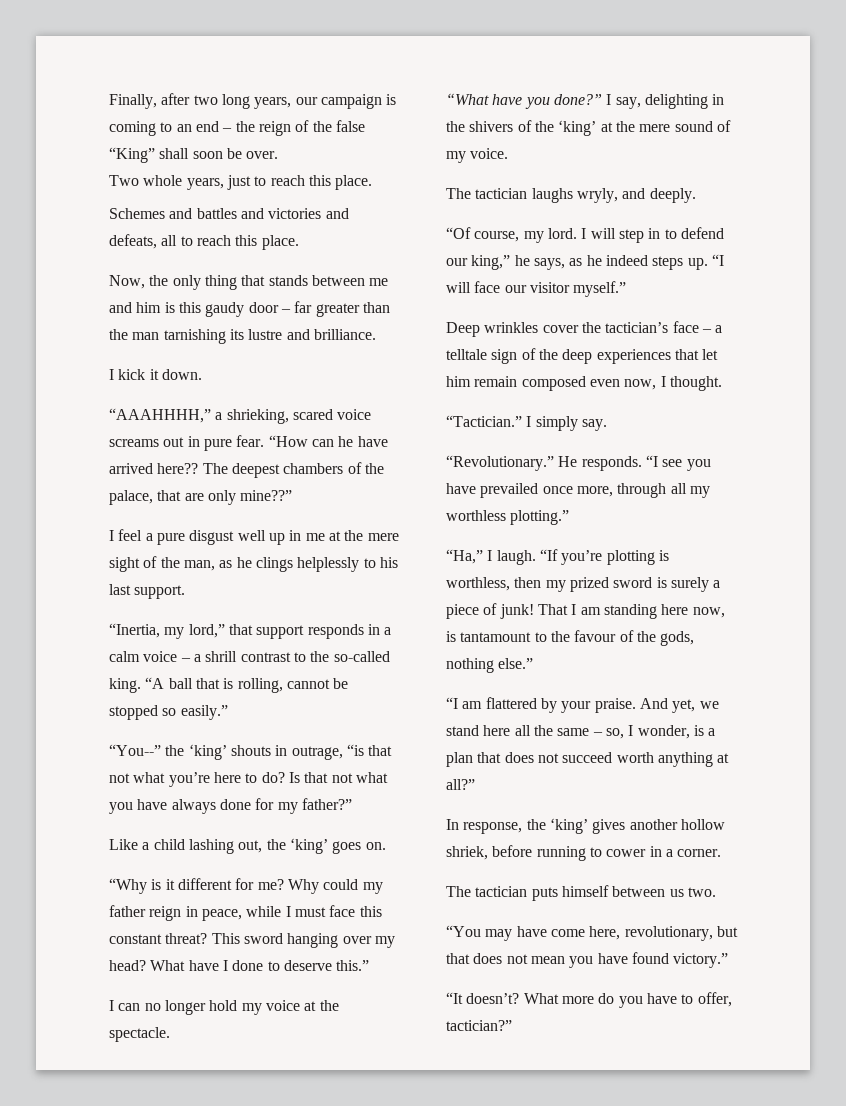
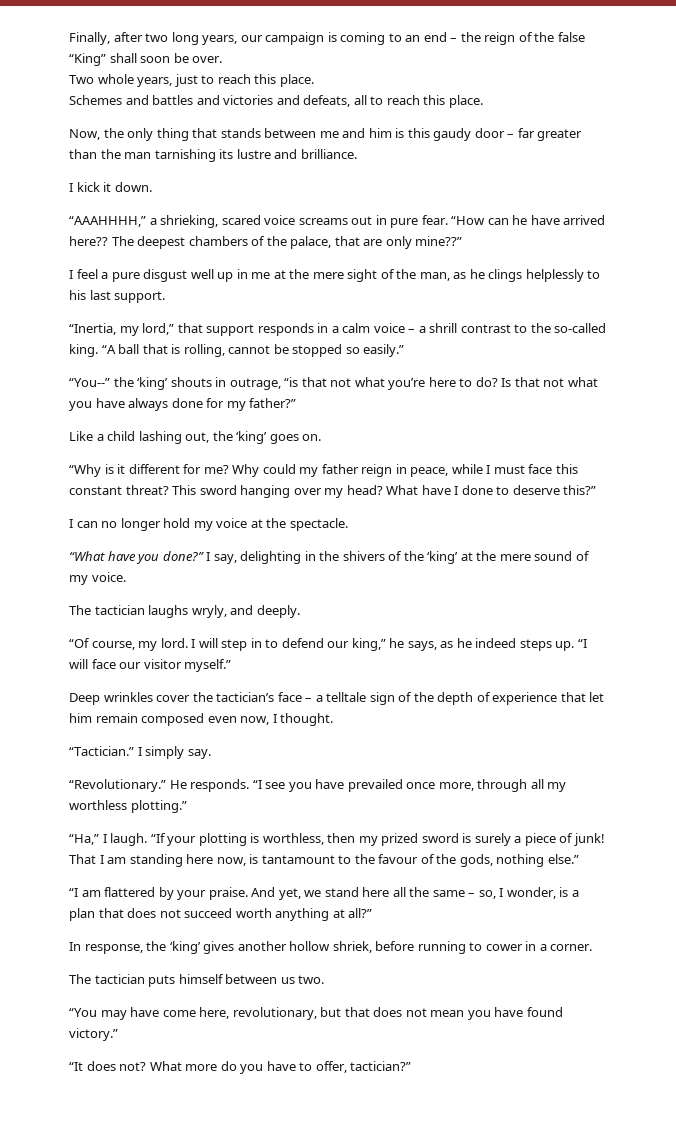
[336,960,370,971] this.” -> [563,485,597,495] this?”
[562,349,671,364] deep experiences -> [437,692,558,705] depth of experience
[561,550,603,565] you’re -> [167,836,197,846] your
[466,993,520,1004] doesn’t? -> [86,1061,147,1071] does not?

